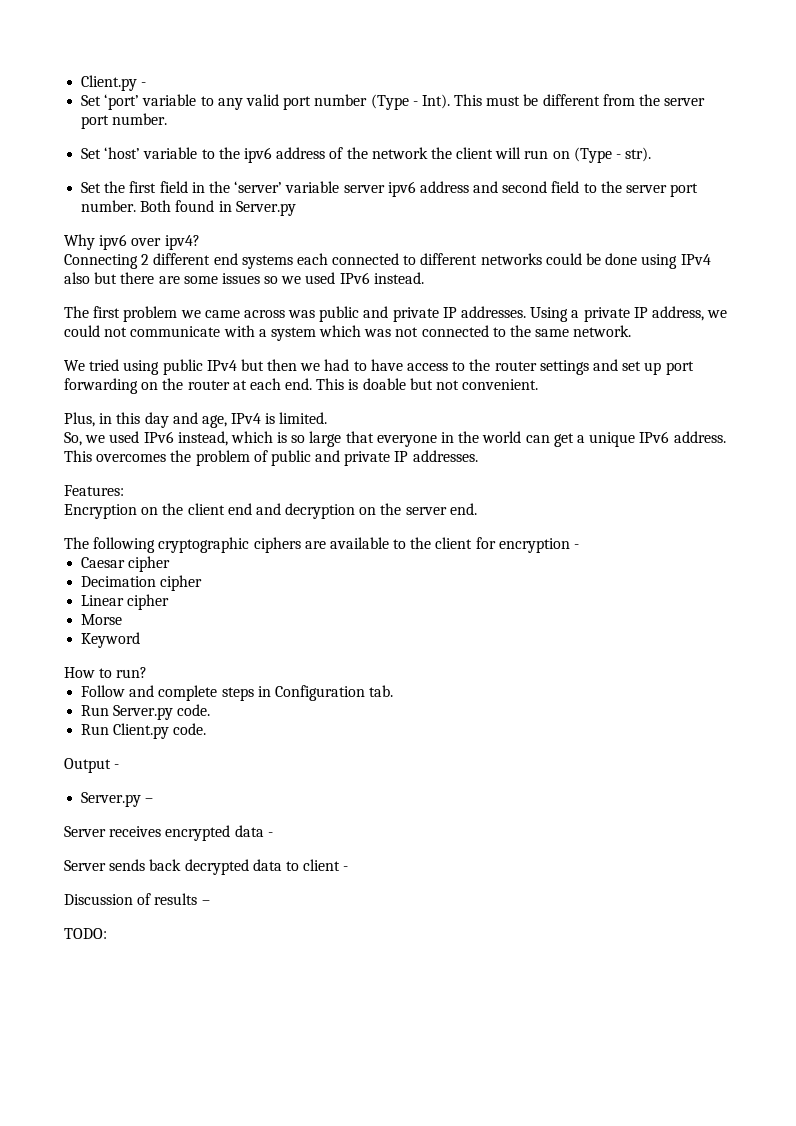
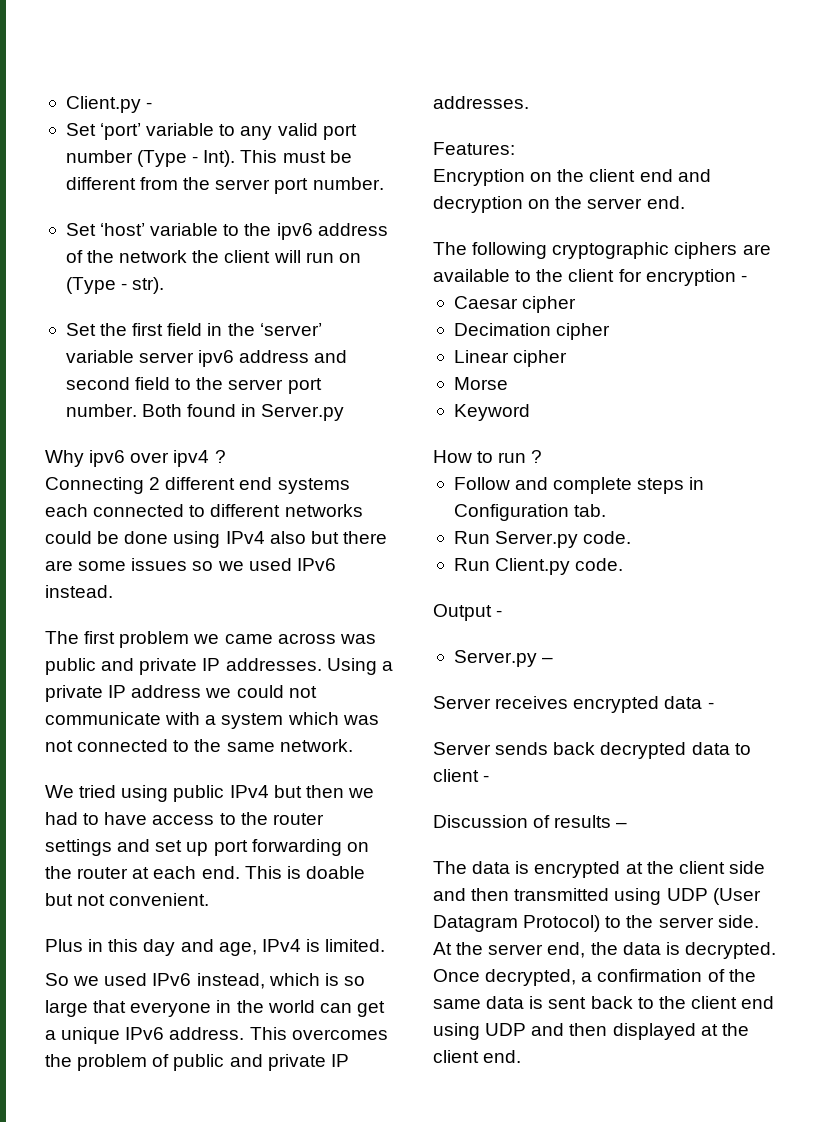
[164,235,200,250] ipv4? -> [173,450,226,467] ipv4 ?
[651,306,704,321] address, -> [131,685,202,698] address
[64,412,95,427] Plus, -> [45,939,83,952] Plus
[64,432,82,446] So, -> [45,973,69,986] So
[116,667,148,678] run? -> [498,450,543,463] run ?
[64,928,107,939] TODO: -> [433,861,765,878] [433,888,761,905] [433,915,759,932] [433,942,776,959] [433,969,756,986] [433,996,775,1009] [433,1023,749,1040] [433,1050,522,1063] The data is encrypted at the client side and then transmitted using UDP (User Datagram Protocol) to the server side. At the server end, the data is decrypted. Once decrypted, a confirmation of the same data is sent back to the client end using UDP and then displayed at the client end.

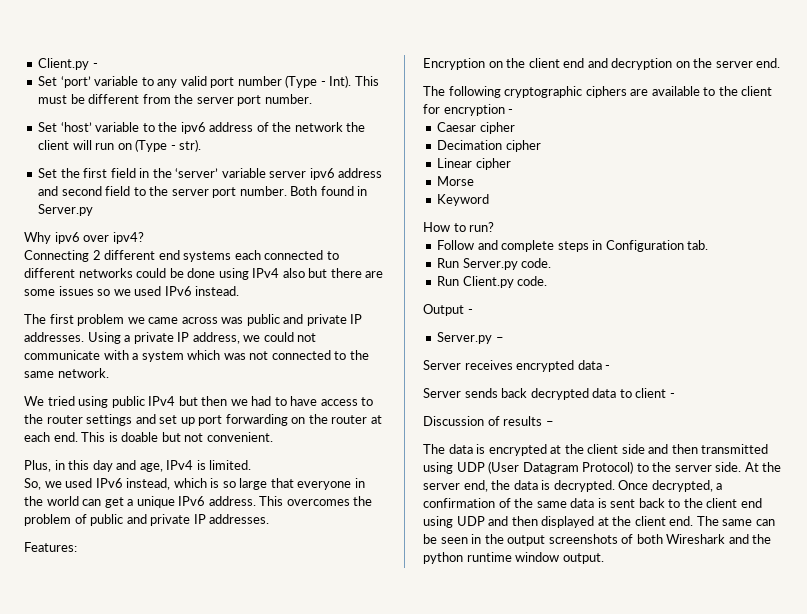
[173,450,226,467] ipv4 ? -> [112,232,144,244] ipv4?
[131,685,202,698] address -> [192,332,240,344] address,
[45,939,83,952] Plus -> [24,460,51,472] Plus,
[45,973,69,986] So -> [24,478,41,490] So,
[498,450,543,463] run ? -> [469,222,495,232] run?
(522, 1056) none -> [696,516,775,526] [423,534,772,546] [423,552,604,564] The same can be seen in the output screenshots of both Wireshark and the python runtime window output.

